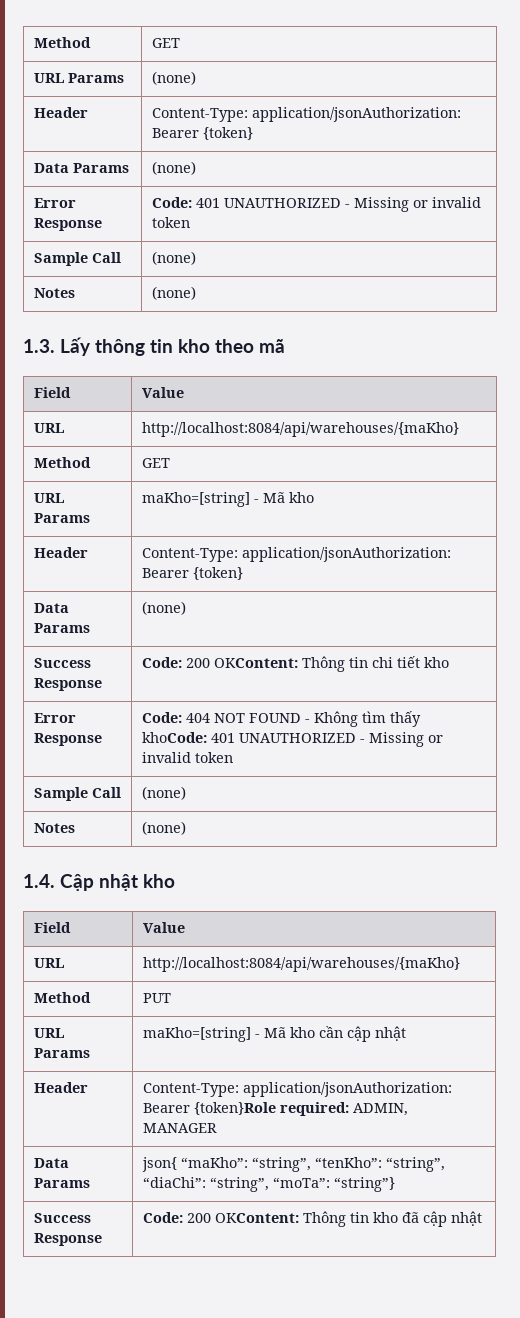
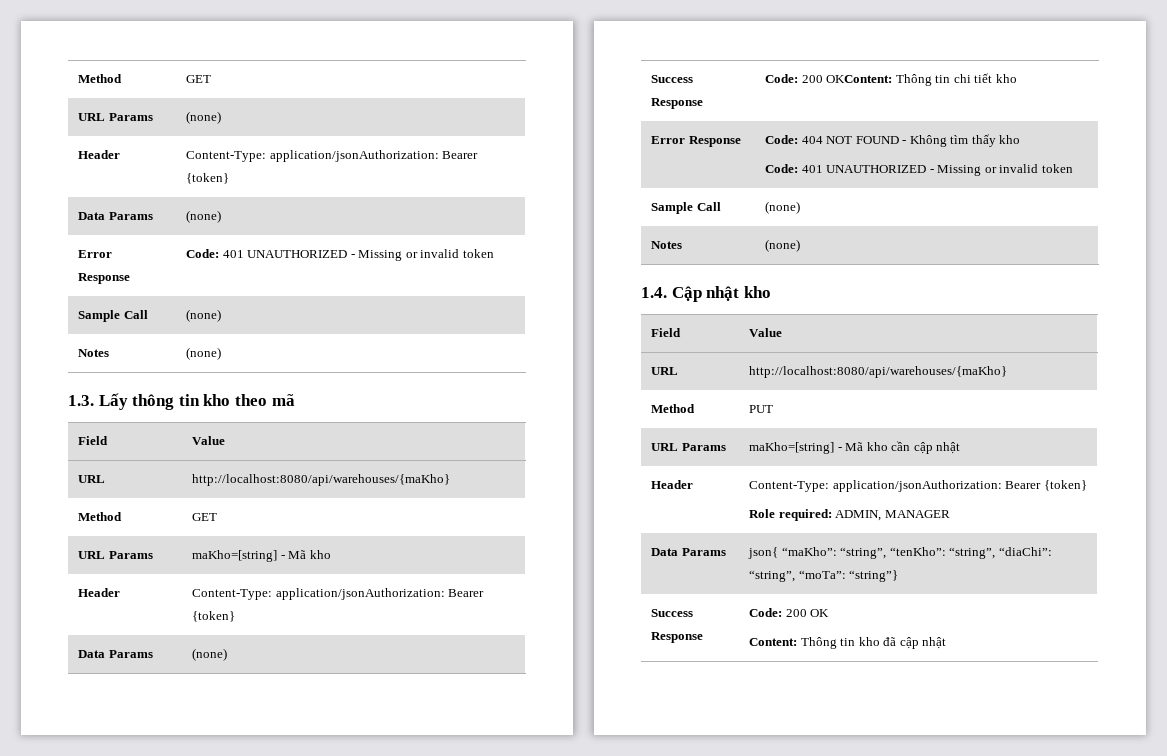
[141,422,459,437] http://localhost:8084/api/warehouses/{maKho} -> [192,474,451,486] http://localhost:8080/api/warehouses/{maKho}
[141,732,207,743] khoCode: -> [999,135,1021,144] [765,164,799,173] kho // Code:
[142,957,460,972] http://localhost:8084/api/warehouses/{maKho} -> [749,366,1008,378] http://localhost:8080/api/warehouses/{maKho}
[193,1102,276,1115] {token}Role -> [1043,480,1087,491] [749,509,776,518] {token} // Role
[214,1213,299,1223] OKContent: -> [810,609,830,617] [749,638,798,646] OK // Content:

